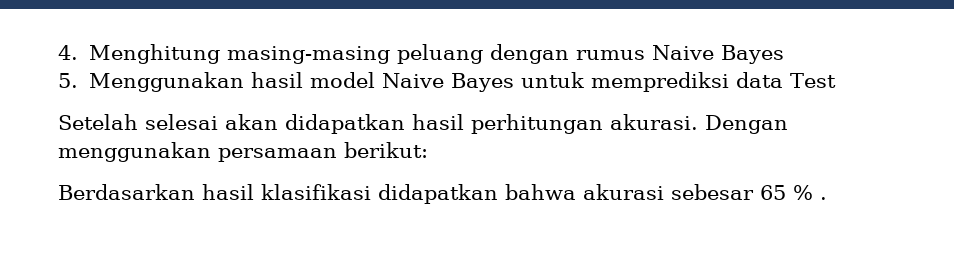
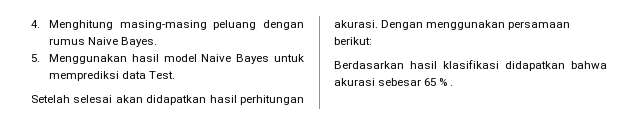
[720,45,784,64] Bayes -> [121,37,158,47] Bayes.
[789,73,836,88] Test -> [149,71,176,79] Test.

